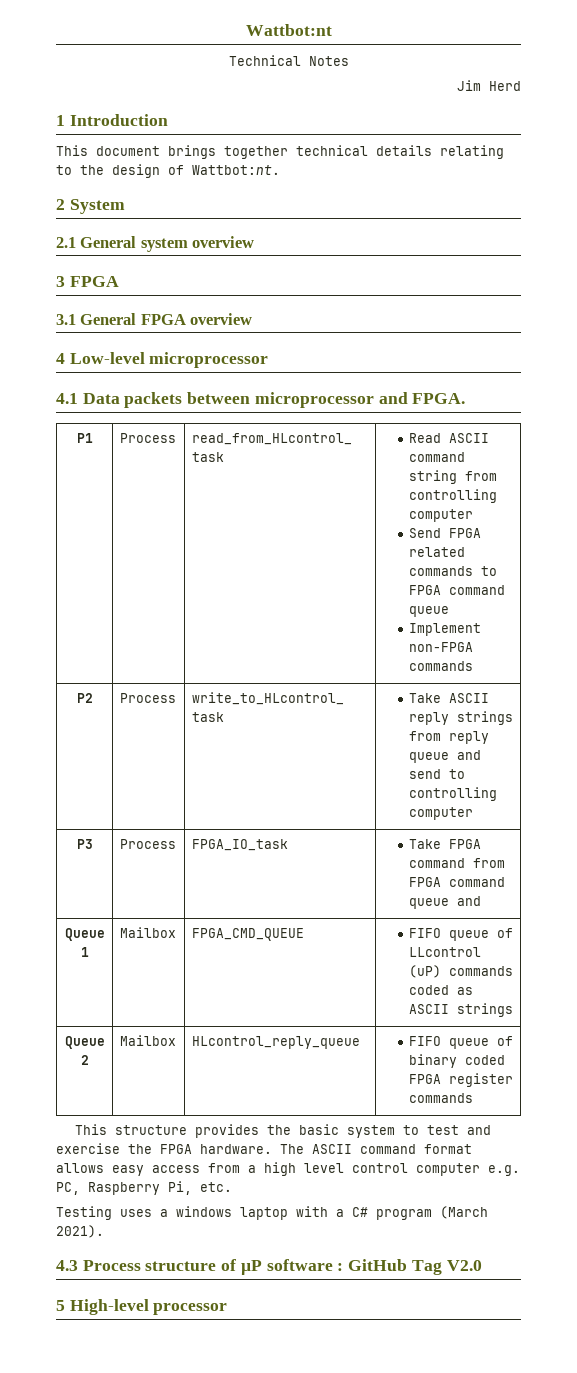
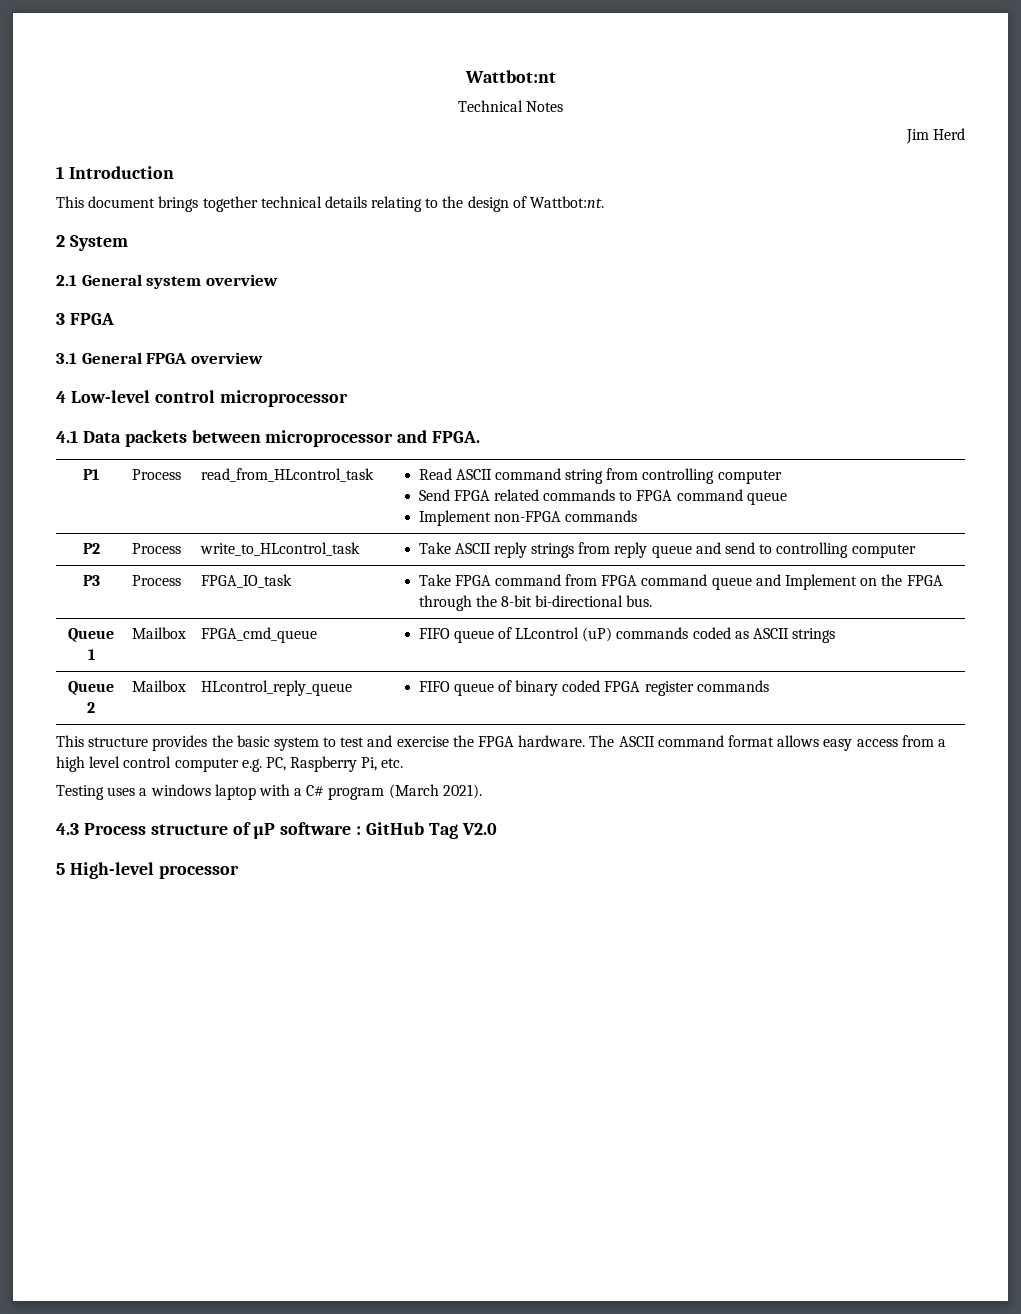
(145, 358) none -> [154,390,215,403] control
(482, 901) none -> [785,574,943,590] [418,595,653,611] Implement on the FPGA through the 8-bit bi-directional bus.
[191,928,304,941] FPGA_CMD_QUEUE -> [200,627,317,643] FPGA_cmd_queue

